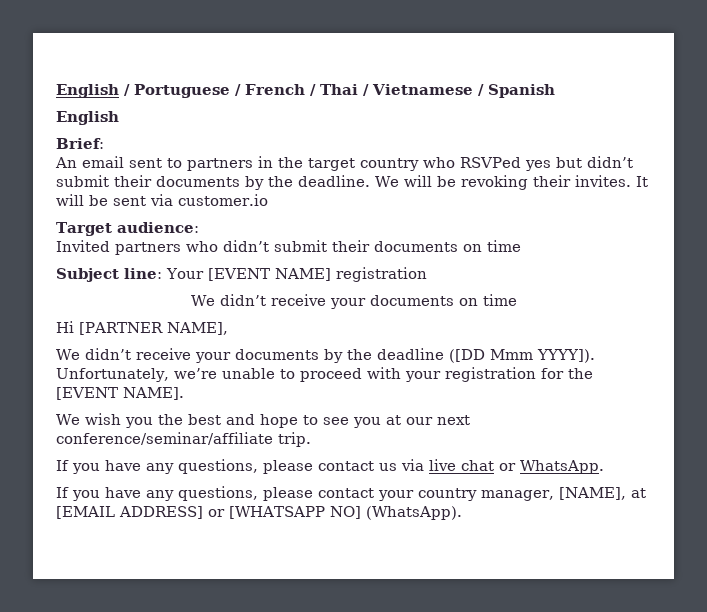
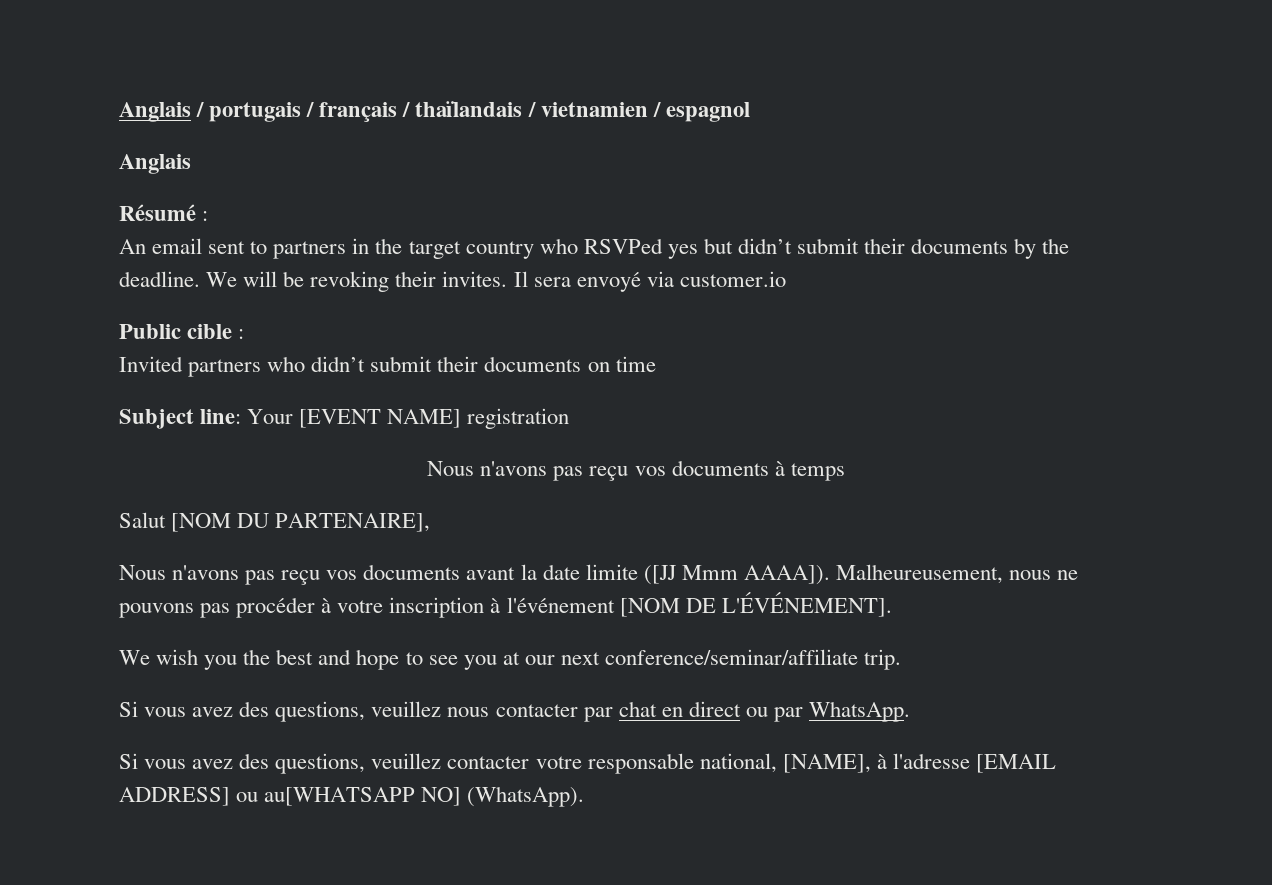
[56,84,555,98] [56,111,119,125] [56,138,104,149] English / Portuguese / French / Thai / Vietnamese / Spanish // English // Brief: -> [119,101,750,122] [119,154,191,174] [119,204,209,221] Anglais / portugais / français / thaïlandais / vietnamien / espagnol // Anglais // Résumé :
[635,176,648,187] [56,194,146,206] It will be sent -> [513,271,641,292] Il sera envoyé
[56,222,199,236] Target audience: -> [119,324,245,339] Public cible :
[190,294,517,309] [56,321,228,335] [56,348,595,363] [56,367,593,382] [56,387,184,400] We didn’t receive your documents on time // Hi [PARTNER NAME], // We didn’t receive your documents by the deadline ([DD Mmm YYYY]). Unfortunately, we’re unable to proceed with your registration for the [EVENT NAME]. -> [427,460,845,481] [119,512,431,532] [119,564,1079,585] [119,592,892,618] Nous n'avons pas reçu vos documents à temps // Salut [NOM DU PARTENAIRE], // Nous n'avons pas reçu vos documents avant la date limite ([JJ Mmm AAAA]). Malheureusement, nous ne pouvons pas procéder à votre inscription à l'événement [NOM DE L'ÉVÉNEMENT].
[56,459,604,474] [56,486,646,501] [56,506,325,519] If you have any questions, please contact us via live chat or WhatsApp. // If you have any questions, please contact your country manager, [NAME], at [EMAIL ADDRESS] or [WHATSAPP -> [119,701,911,722] [119,753,1056,774] [119,787,416,806] Si vous avez des questions, veuillez nous contacter par chat en direct ou par WhatsApp. // Si vous avez des questions, veuillez contacter votre responsable national, [NAME], à l'adresse [EMAIL ADDRESS] ou au[WHATSAPP

